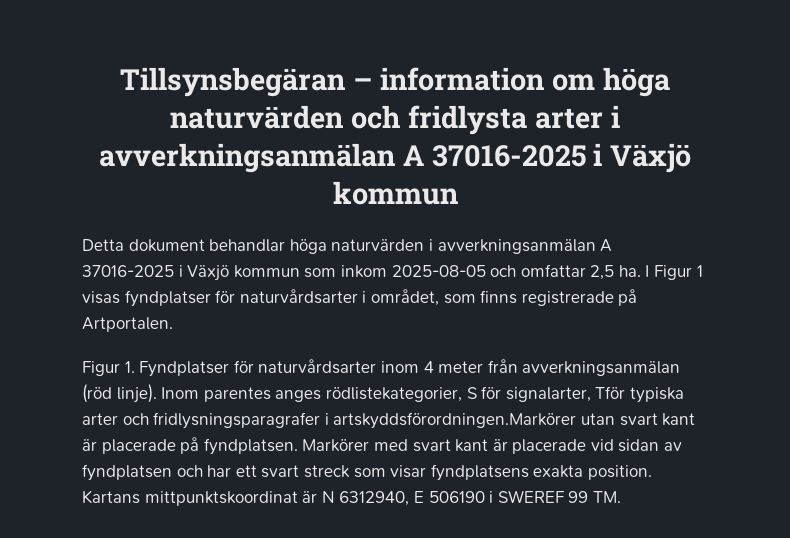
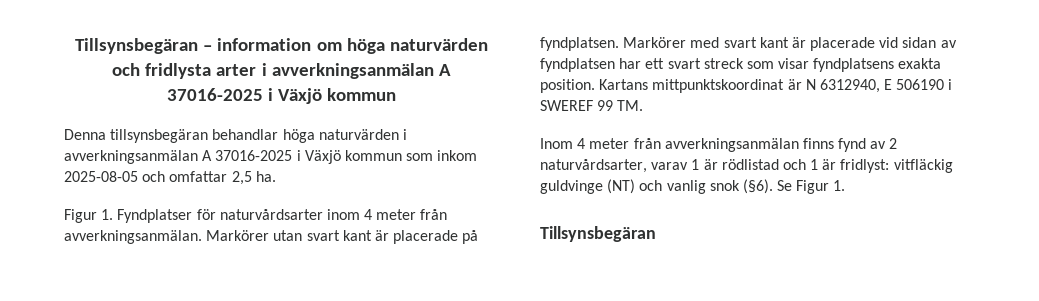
[82,239,205,252] Detta dokument -> [64,129,209,143] Denna tillsynsbegäran
[645,265,703,280] [82,289,638,307] [82,317,173,332] I Figur 1 visas fyndplatser för naturvårdsarter i området, som finns registrerade på Artportalen. -> (276, 176) none
[522,361,681,376] [82,384,684,403] [82,412,577,429] avverkningsanmälan (röd linje). Inom parentes anges rödlistekategorier, S för signalarter, Tför typiska arter och fridlysningsparagrafer i artskyddsförordningen.Markörer -> [64,230,270,244] avverkningsanmälan. Markörer
[176,465,203,477] och -> (615, 65) none
(621, 497) none -> [540,138,898,152] [540,159,953,173] [540,179,846,194] [540,226,656,242] // Inom 4 meter från avverkningsanmälan finns fynd av 2 naturvårdsarter, varav 1 är rödlistad och 1 är fridlyst: vitfläckig guldvinge (NT) och vanlig snok (§6). Se Figur 1. // Tillsynsbegäran

